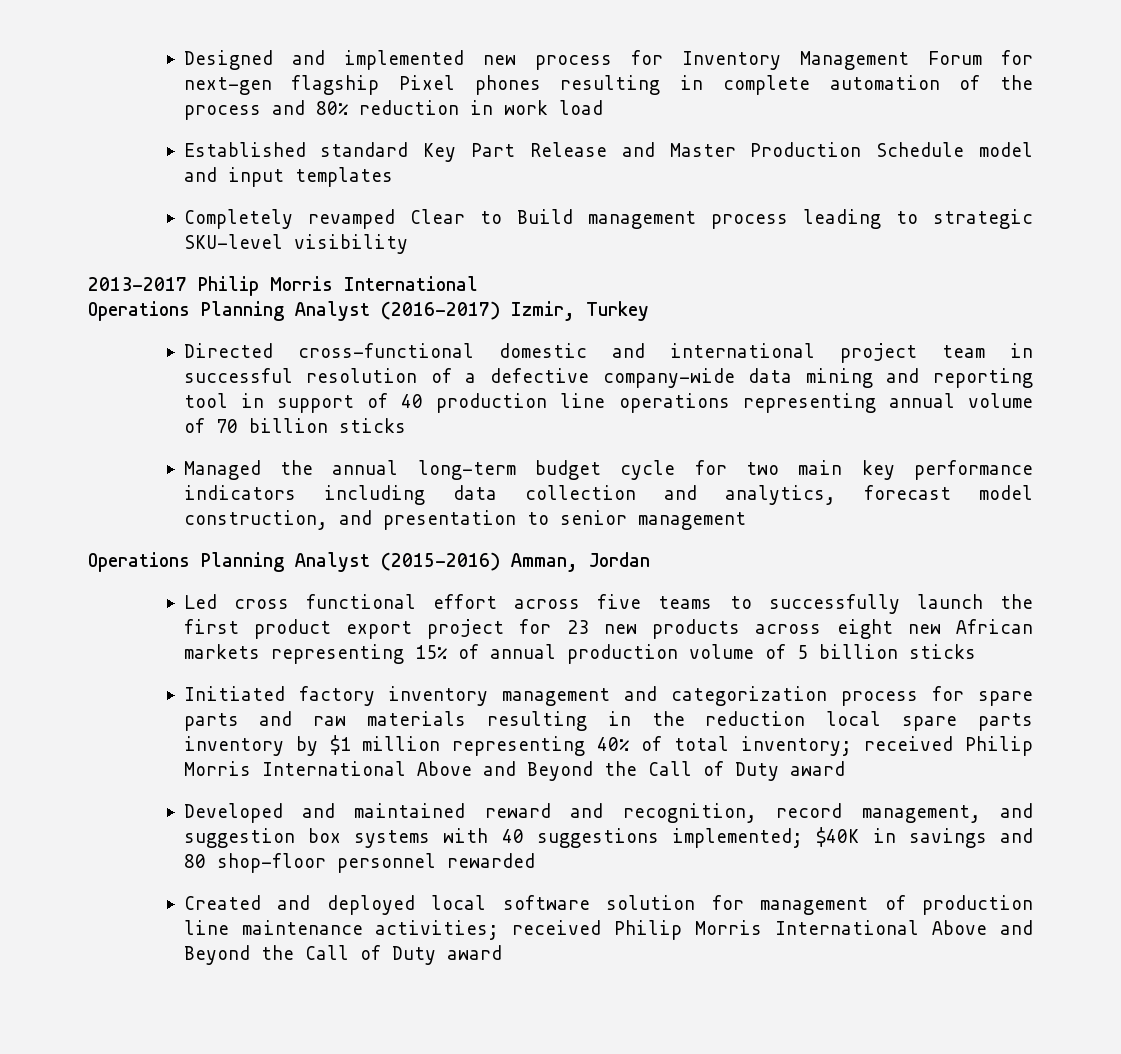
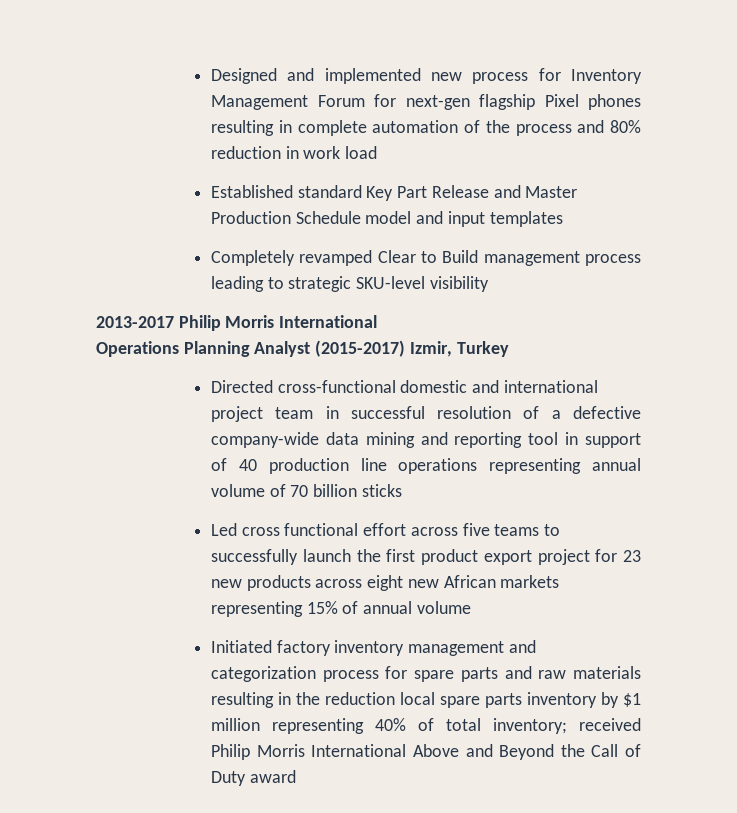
[381,301,500,320] (2016-2017) -> [315,340,406,357] (2015-2017)
[183,460,1033,480] [183,485,1033,505] [183,510,746,530] [88,552,650,572] // Managed the annual long-term budget cycle for two main key performance indicators including data collection and analytics, forecast model construction, and presentation to senior management // Operations Planning Analyst (2015-2016) Amman, Jordan -> (402, 490) none
[566,644,976,664] production volume of 5 billion sticks -> [416,601,471,614] volume
[183,803,1033,823] [183,827,1033,848] [183,853,535,873] [183,895,1033,915] [183,920,1033,940] [183,945,502,965] // Developed and maintained reward and recognition, record management, and suggestion box systems with 40 suggestions implemented; $40K in savings and 80 shop-floor personnel rewarded // Created and deployed local software solution for management of production line maintenance activities; received Philip Morris International Above and Beyond the Call of Duty award -> (296, 776) none

